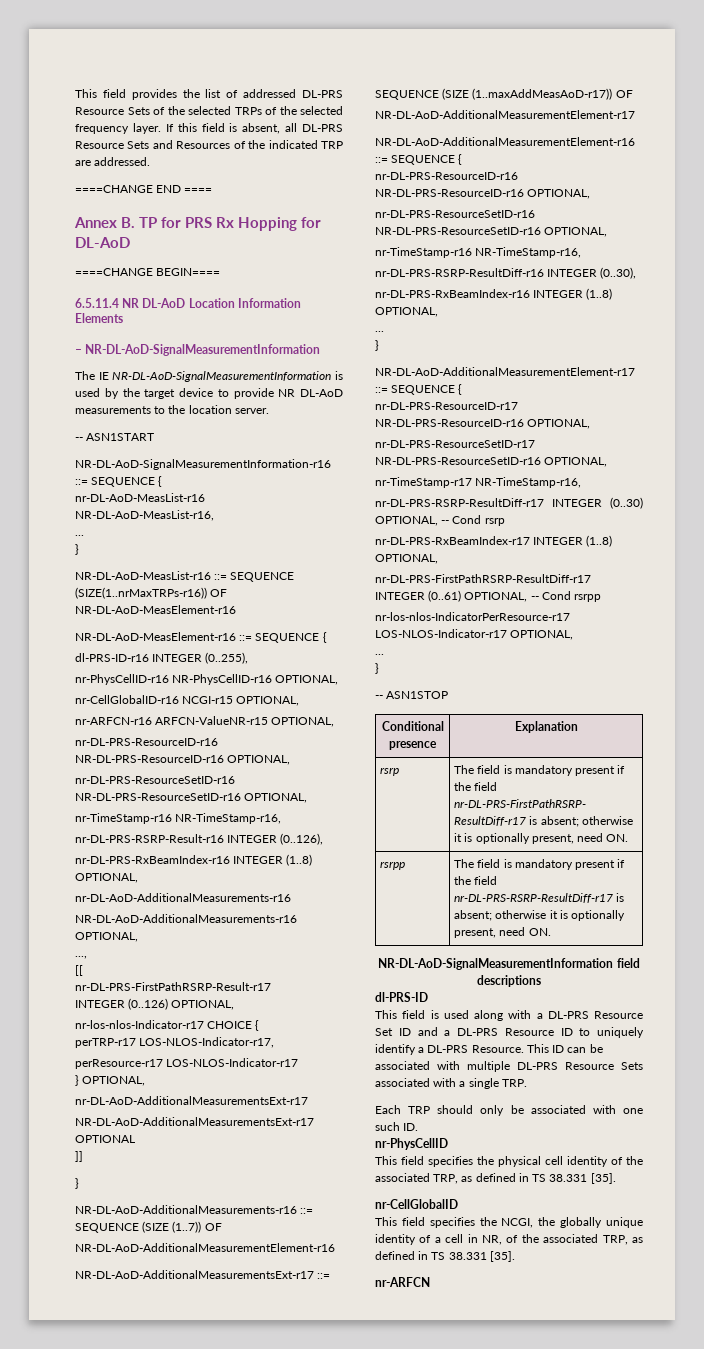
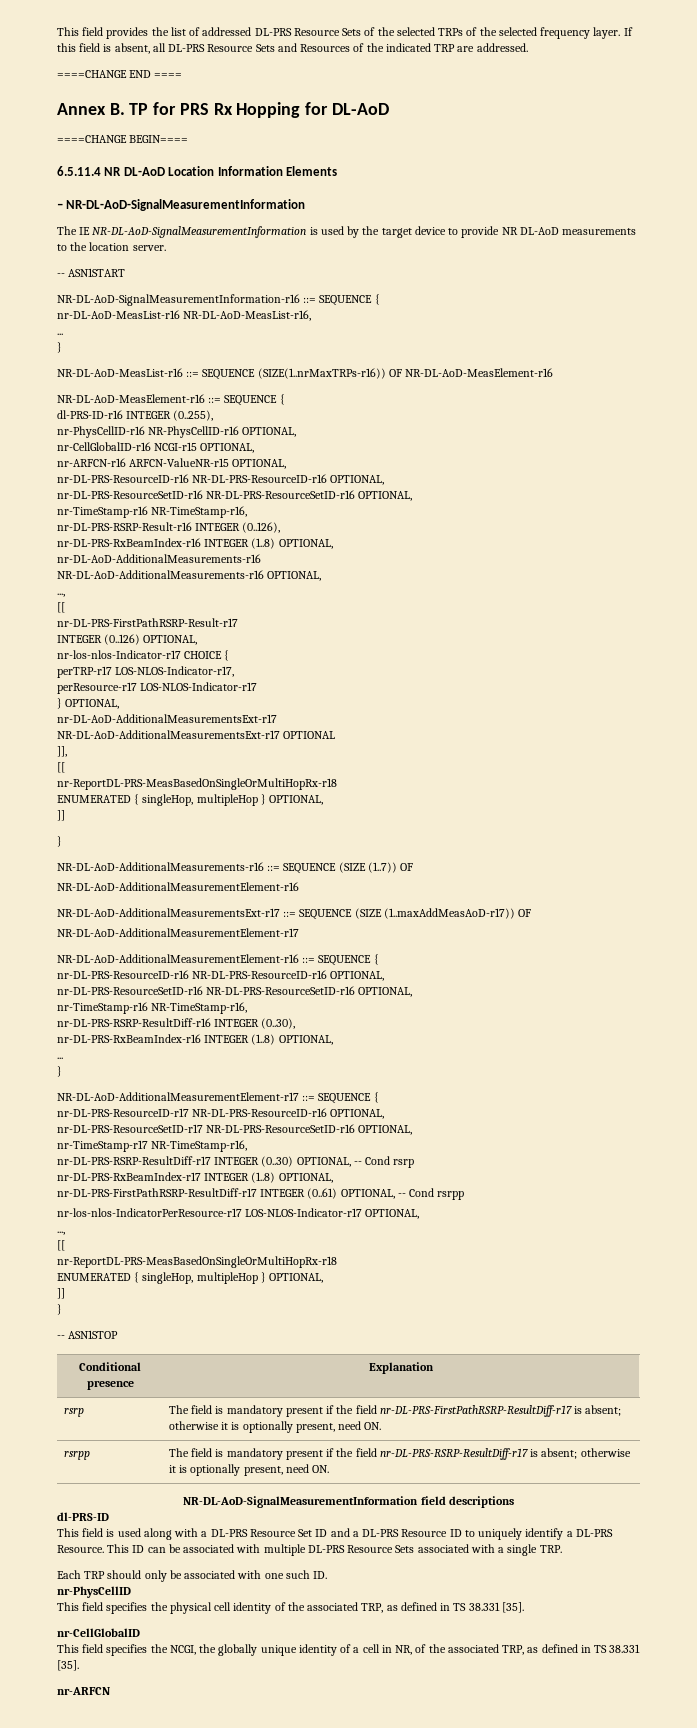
(135, 1139) none -> [57,746,67,757] [57,762,65,773] [57,778,337,790] [57,794,324,806] // ]], // [[ // nr-ReportDL-PRS-MeasBasedOnSingleOrMultiHopRx-r18 // ENUMERATED { singleHop, multipleHop } OPTIONAL,
[375,654,384,655] ... -> [57,1231,65,1235] [57,1240,65,1251] [57,1256,337,1268] [57,1272,324,1284] [57,1288,65,1299] ..., // [[ // nr-ReportDL-PRS-MeasBasedOnSingleOrMultiHopRx-r18 // ENUMERATED { singleHop, multipleHop } OPTIONAL, // ]]

